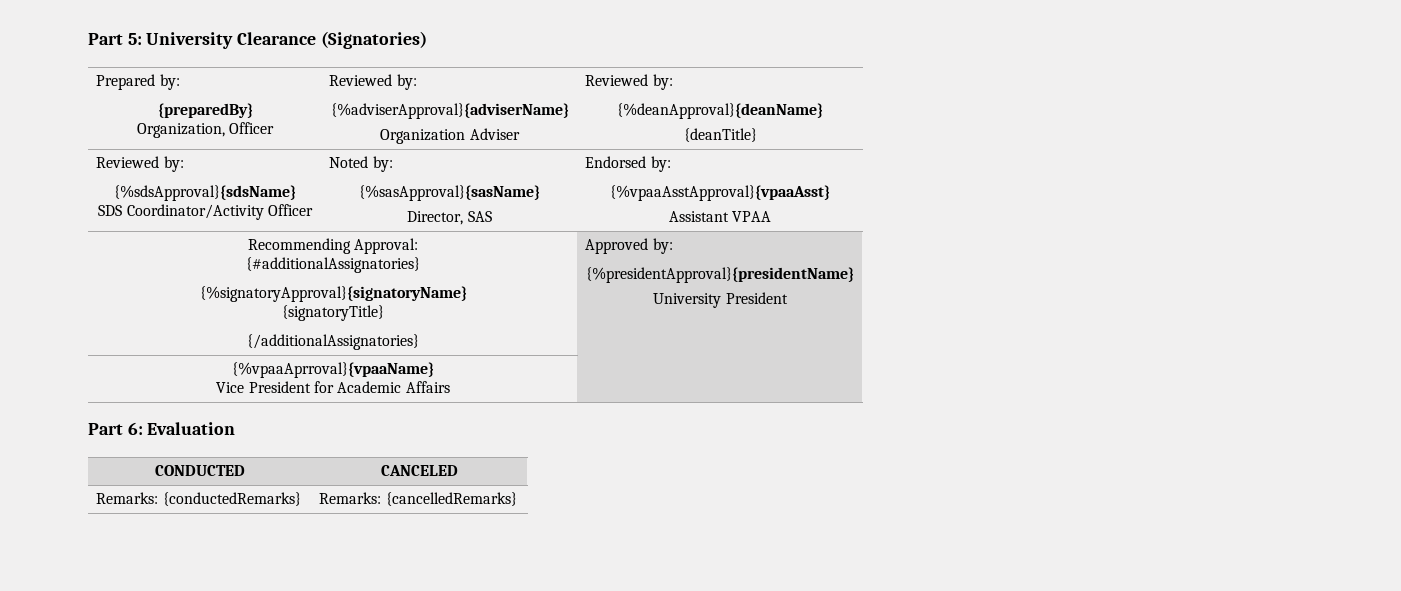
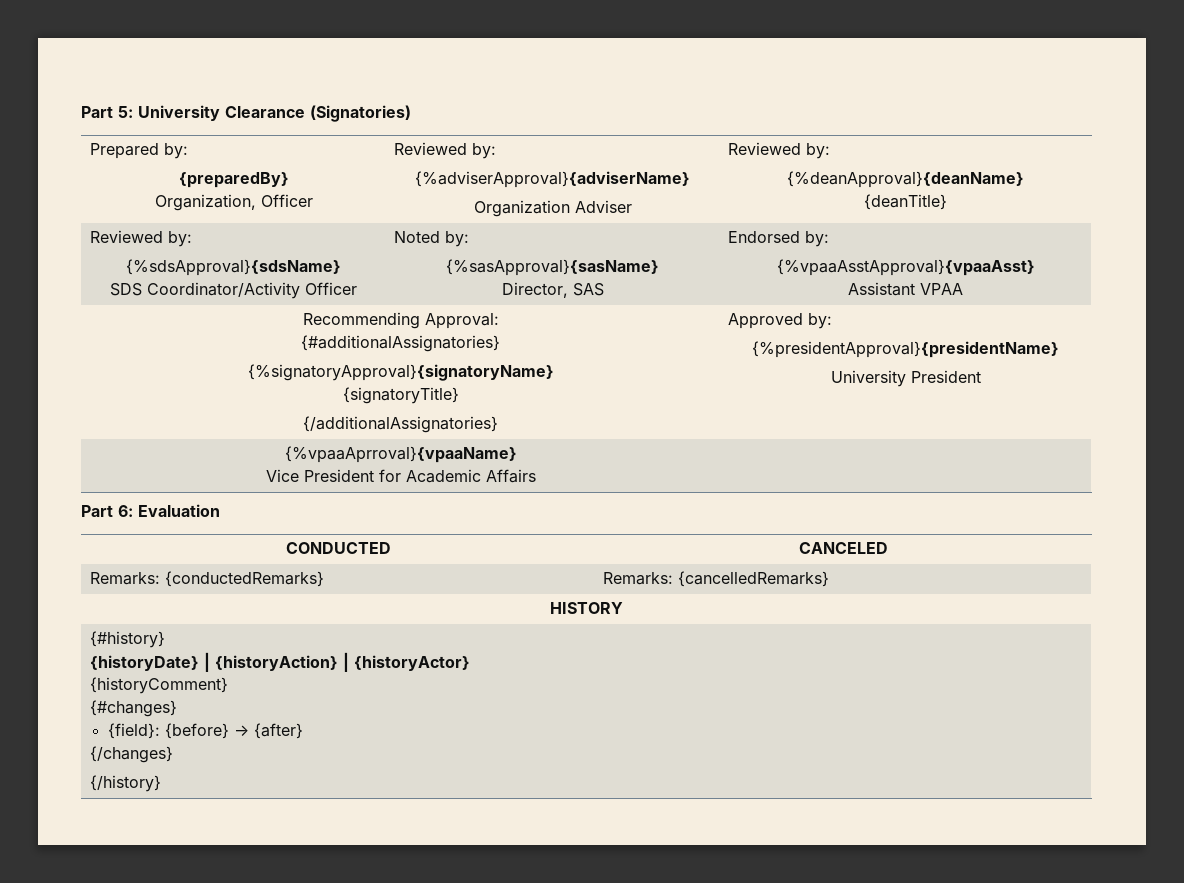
(517, 499) none -> [550,602,623,614] [90,631,166,648] [90,652,471,672] [90,677,229,694] [90,700,178,717] [107,723,303,739] [90,746,174,763] [90,775,162,792] // HISTORY // {#history} // {historyDate} | {historyAction} | {historyActor} // {historyComment} // {#changes} // {field}: {before} → {after} // {/changes} // {/history}

